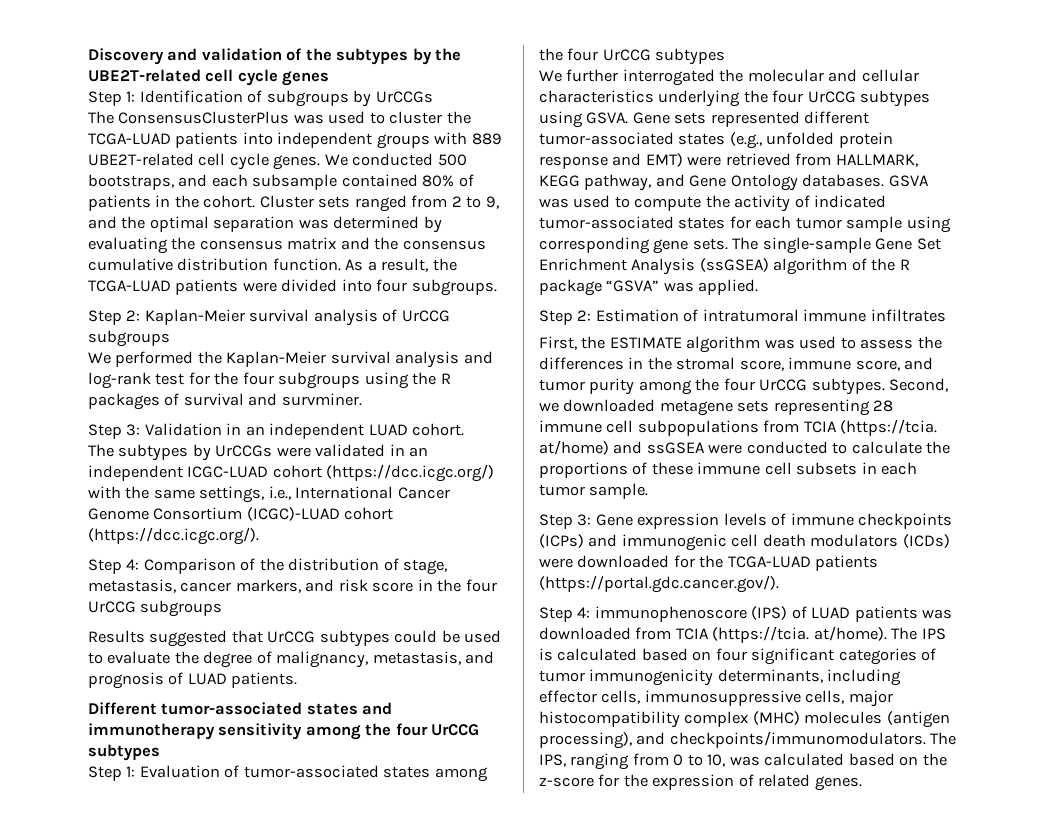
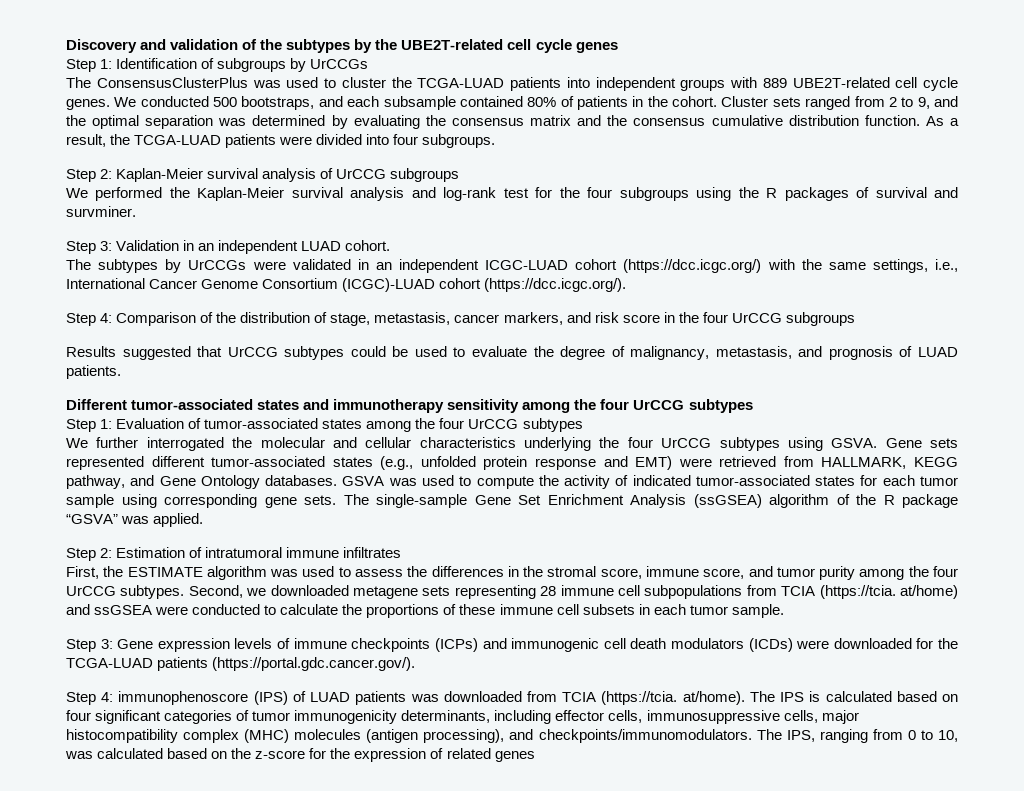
[814,776,862,791] genes. -> [494,751,535,762] genes

